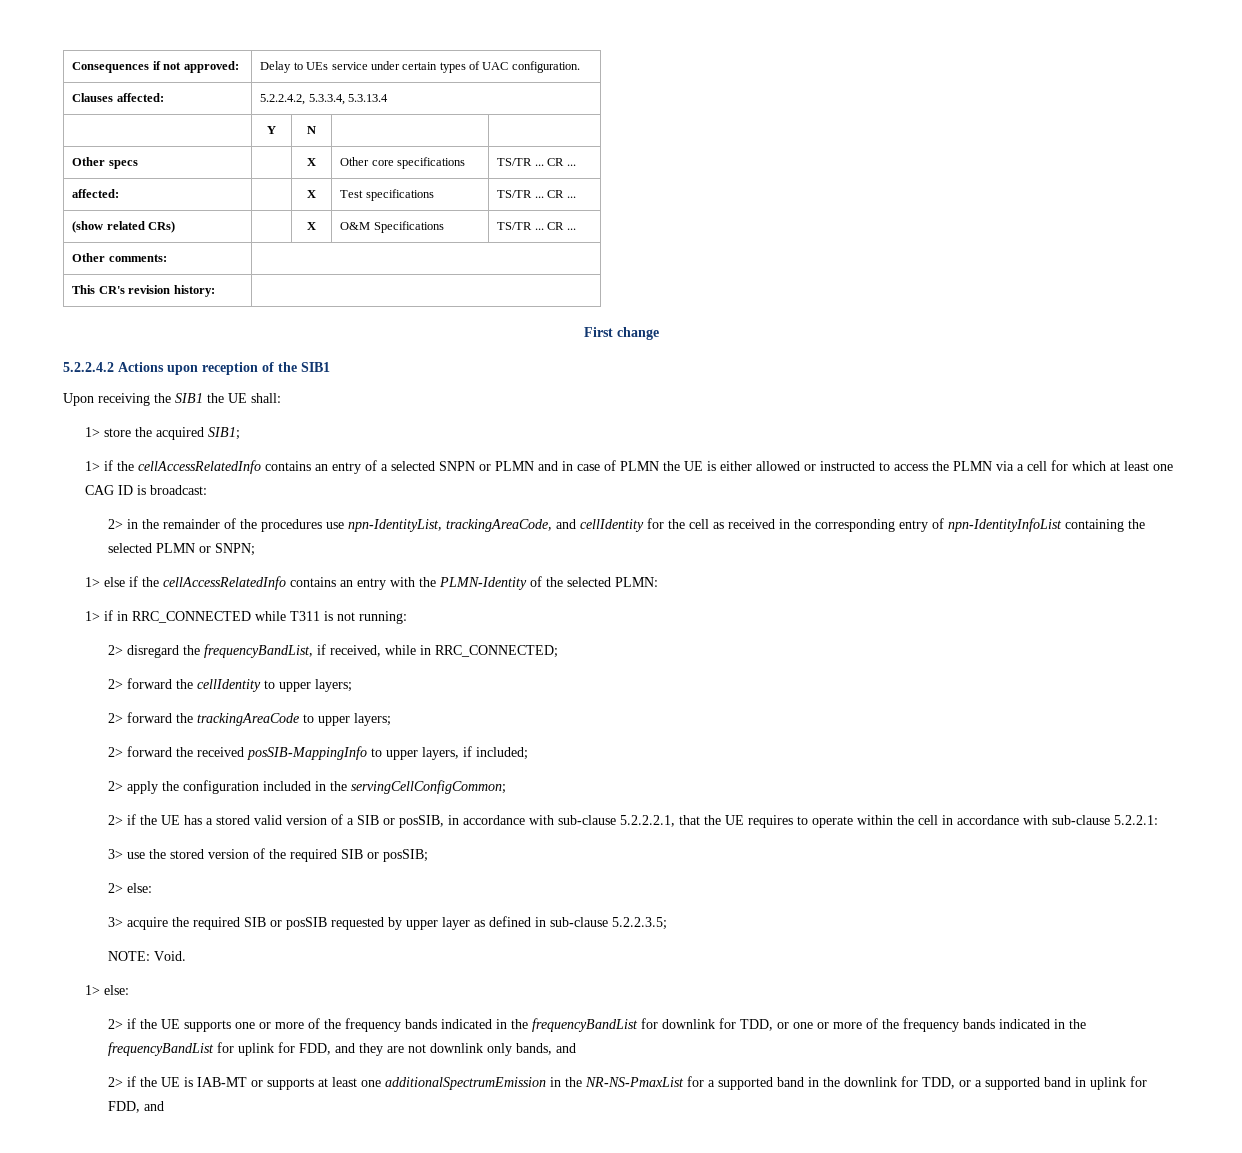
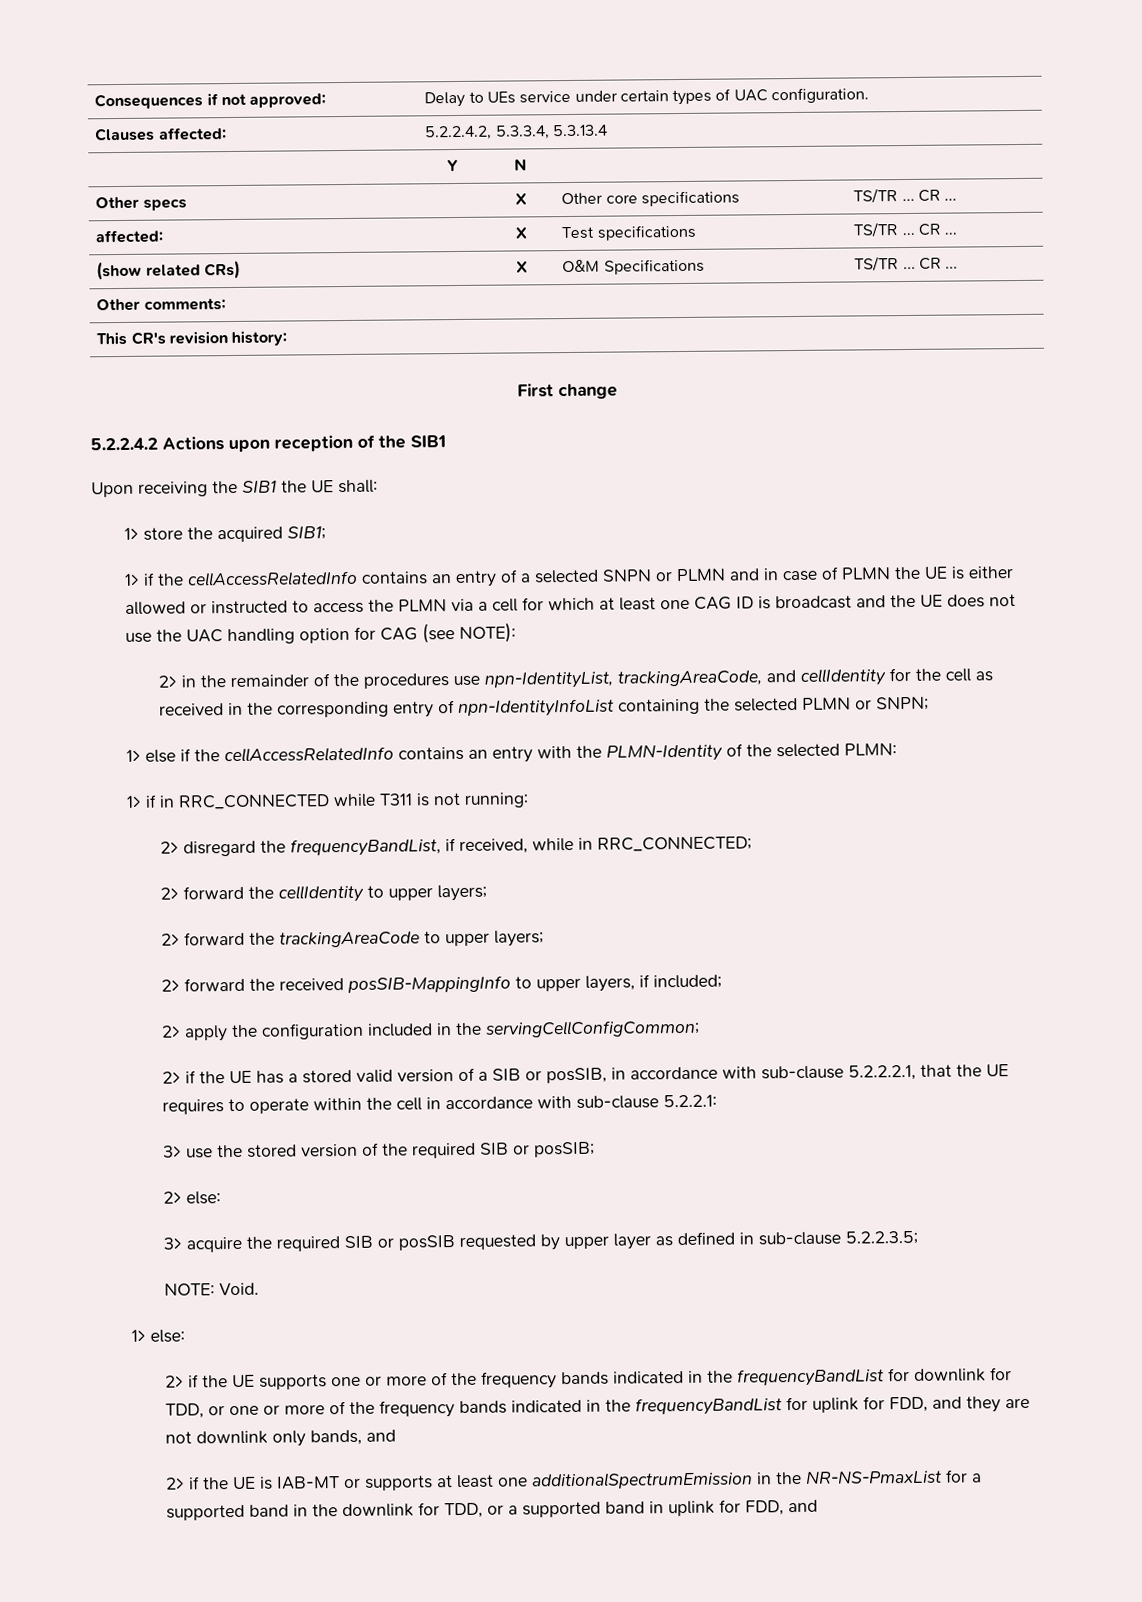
[150,485,208,495] broadcast: -> [775,594,1017,610] [125,622,517,645] broadcast and the UE does not use the UAC handling option for CAG (see NOTE):

